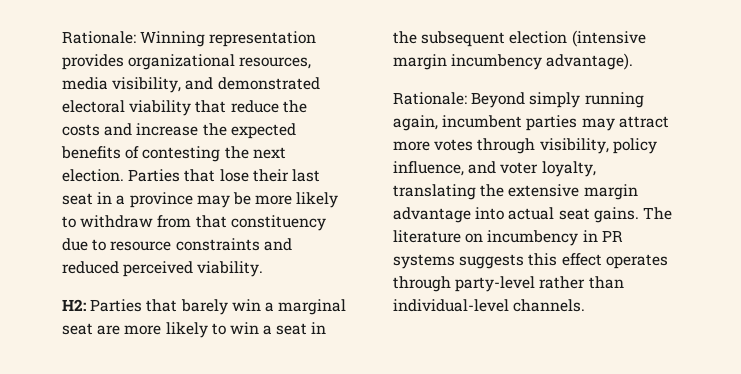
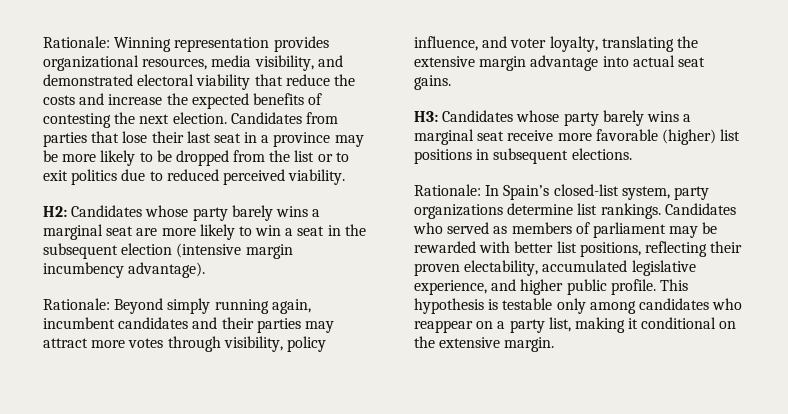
[128,169,181,182] Parties -> [230,112,338,124] [43,132,87,147] Candidates from parties
[80,215,326,231] [62,238,292,251] withdraw from that constituency due to resource constraints and -> [156,150,349,166] [43,169,163,185] be dropped from the list or to exit politics due to
[90,299,261,315] Parties that barely win -> [71,205,308,221] Candidates whose party barely wins
(523, 121) none -> [118,317,254,329] candidates and their
[642,207,672,220] [393,230,623,246] [393,253,668,269] [393,276,624,292] [393,299,586,312] The literature on incumbency in PR systems suggests this effect operates through party-level rather than individual-level channels. -> [414,110,692,126] [414,129,741,145] [414,148,632,164] [414,184,709,200] [414,203,736,219] [413,222,718,238] [414,241,743,257] [414,260,696,276] [414,279,688,295] [414,298,743,314] [414,317,737,333] [414,336,555,352] // H3: Candidates whose party barely wins a marginal seat receive more favorable (higher) list positions in subsequent elections. // Rationale: In Spain’s closed-list system, party organizations determine list rankings. Candidates who served as members of parliament may be rewarded with better list positions, reflecting their proven electability, accumulated legislative experience, and higher public profile. This hypothesis is testable only among candidates who reappear on a party list, making it conditional on the extensive margin.

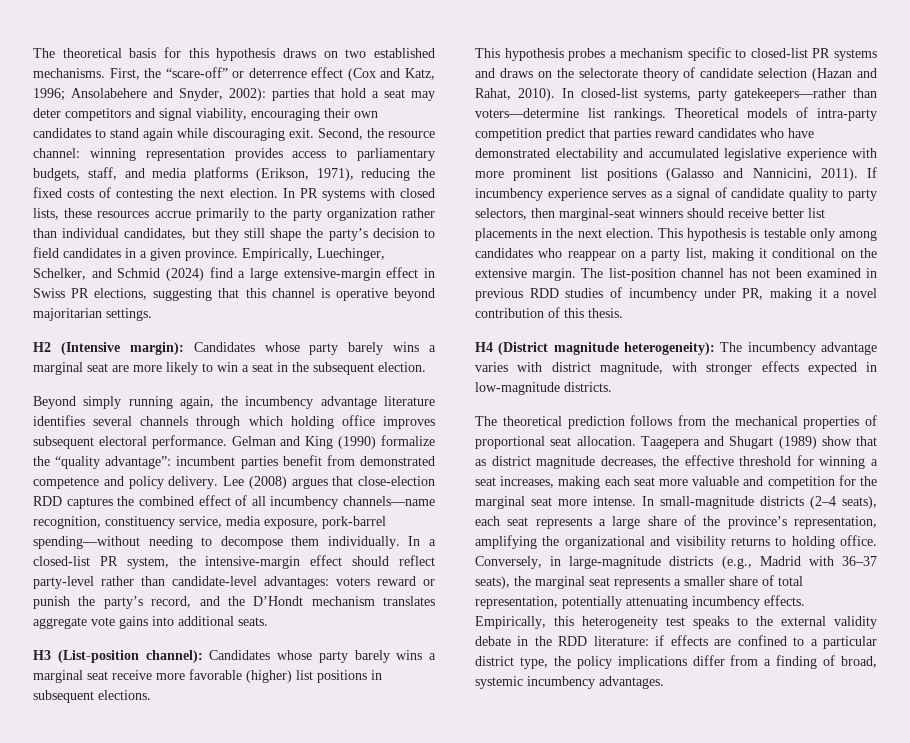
[43,36,329,52] [43,55,343,71] [43,74,355,90] [43,93,304,109] Rationale: Winning representation provides organizational resources, media visibility, and demonstrated electoral viability that reduce the costs and increase the expected benefits -> [33,47,436,61] [33,67,435,81] [33,88,435,101] [33,108,378,121] [33,128,435,141] [33,148,435,161] [33,167,435,181] [33,187,95,198] The theoretical basis for this hypothesis draws on two established mechanisms. First, the “scare-off” or deterrence effect (Cox and Katz, 1996; Ansolabehere and Snyder, 2002): parties that hold a seat may deter competitors and signal viability, encouraging their own candidates to stand again while discouraging exit. Second, the resource channel: winning representation provides access to parliamentary budgets, staff, and media platforms (Erikson, 1971), reducing the fixed costs
[230,112,338,124] [43,131,364,147] [43,150,349,166] [43,169,346,185] [43,206,67,217] Candidates from parties that lose their last seat in a province may be more likely to be dropped from the list or to exit politics due to reduced perceived viability. // H2: -> [282,188,435,201] [33,208,436,221] [33,228,435,241] [33,247,385,261] [33,267,435,281] [33,288,435,301] [33,308,152,321] [33,342,184,355] In PR systems with closed lists, these resources accrue primarily to the party organization rather than individual candidates, but they still shape the party’s decision to field candidates in a given province. Empirically, Luechinger, Schelker, and Schmid (2024) find a large extensive-margin effect in Swiss PR elections, suggesting that this channel is operative beyond majoritarian settings. // H2 (Intensive margin):
[121,243,293,259] [43,262,206,278] [43,298,311,314] [43,317,334,333] [43,336,326,352] [414,36,698,52] [414,55,705,71] [414,75,451,90] [414,111,438,122] election (intensive margin incumbency advantage). // Rationale: Beyond simply running again, incumbent candidates and their parties may attract more votes through visibility, policy influence, and voter loyalty, translating the extensive margin advantage into actual seat gains. // H3: -> [378,362,426,372] [33,396,435,409] [33,415,436,429] [33,435,435,449] [33,455,435,469] [33,476,435,489] [33,495,435,509] [33,516,386,529] [33,536,436,549] [33,555,435,569] [33,576,435,589] [33,596,435,609] [33,616,268,629] [33,650,203,663] election. // Beyond simply running again, the incumbency advantage literature identifies several channels through which holding office improves subsequent electoral performance. Gelman and King (1990) formalize the “quality advantage”: incumbent parties benefit from demonstrated competence and policy delivery. Lee (2008) argues that close-election RDD captures the combined effect of all incumbency channels—name recognition, constituency service, media exposure, pork-barrel spending—without needing to decompose them individually. In a closed-list PR system, the intensive-margin effect should reflect party-level rather than candidate-level advantages: voters reward or punish the party’s record, and the D’Hondt mechanism translates aggregate vote gains into additional seats. // H3 (List-position channel):
[414,184,709,200] [414,203,736,219] [413,222,718,238] [414,241,743,257] [414,260,696,276] [414,279,656,295] Rationale: In Spain’s closed-list system, party organizations determine list rankings. Candidates who served as members of parliament may be rewarded with better list positions, reflecting their proven electability, accumulated legislative experience, and higher public profile. -> [475,47,877,61] [475,67,877,81] [475,88,877,101] [475,107,877,121] [475,128,814,141] [475,148,877,161] [475,167,877,181] [475,187,877,201] [475,208,825,221] [475,228,654,241] This hypothesis probes a mechanism specific to closed-list PR systems and draws on the selectorate theory of candidate selection (Hazan and Rahat, 2010). In closed-list systems, party gatekeepers—rather than voters—determine list rankings. Theoretical models of intra-party competition predict that parties reward candidates who have demonstrated electability and accumulated legislative experience with more prominent list positions (Galasso and Nannicini, 2011). If incumbency experience serves as a signal of candidate quality to party selectors, then marginal-seat winners should receive better list placements in the next election.
(555, 344) none -> [581,268,877,281] [475,287,877,301] [475,307,623,318] [475,342,877,355] [475,361,877,375] [475,382,612,395] [475,415,877,429] [475,436,877,449] [475,455,878,469] [475,475,877,489] [475,496,877,509] [475,515,877,529] [475,535,877,549] [475,556,877,569] [475,575,803,589] [475,595,805,609] [475,616,877,629] [475,635,877,649] [475,655,877,669] [475,676,664,689] The list-position channel has not been examined in previous RDD studies of incumbency under PR, making it a novel contribution of this thesis. // H4 (District magnitude heterogeneity): The incumbency advantage varies with district magnitude, with stronger effects expected in low-magnitude districts. // The theoretical prediction follows from the mechanical properties of proportional seat allocation. Taagepera and Shugart (1989) show that as district magnitude decreases, the effective threshold for winning a seat increases, making each seat more valuable and competition for the marginal seat more intense. In small-magnitude districts (2–4 seats), each seat represents a large share of the province’s representation, amplifying the organizational and visibility returns to holding office. Conversely, in large-magnitude districts (e.g., Madrid with 36–37 seats), the marginal seat represents a smaller share of total representation, potentially attenuating incumbency effects. Empirically, this heterogeneity test speaks to the external validity debate in the RDD literature: if effects are confined to a particular district type, the policy implications differ from a finding of broad, systemic incumbency advantages.

